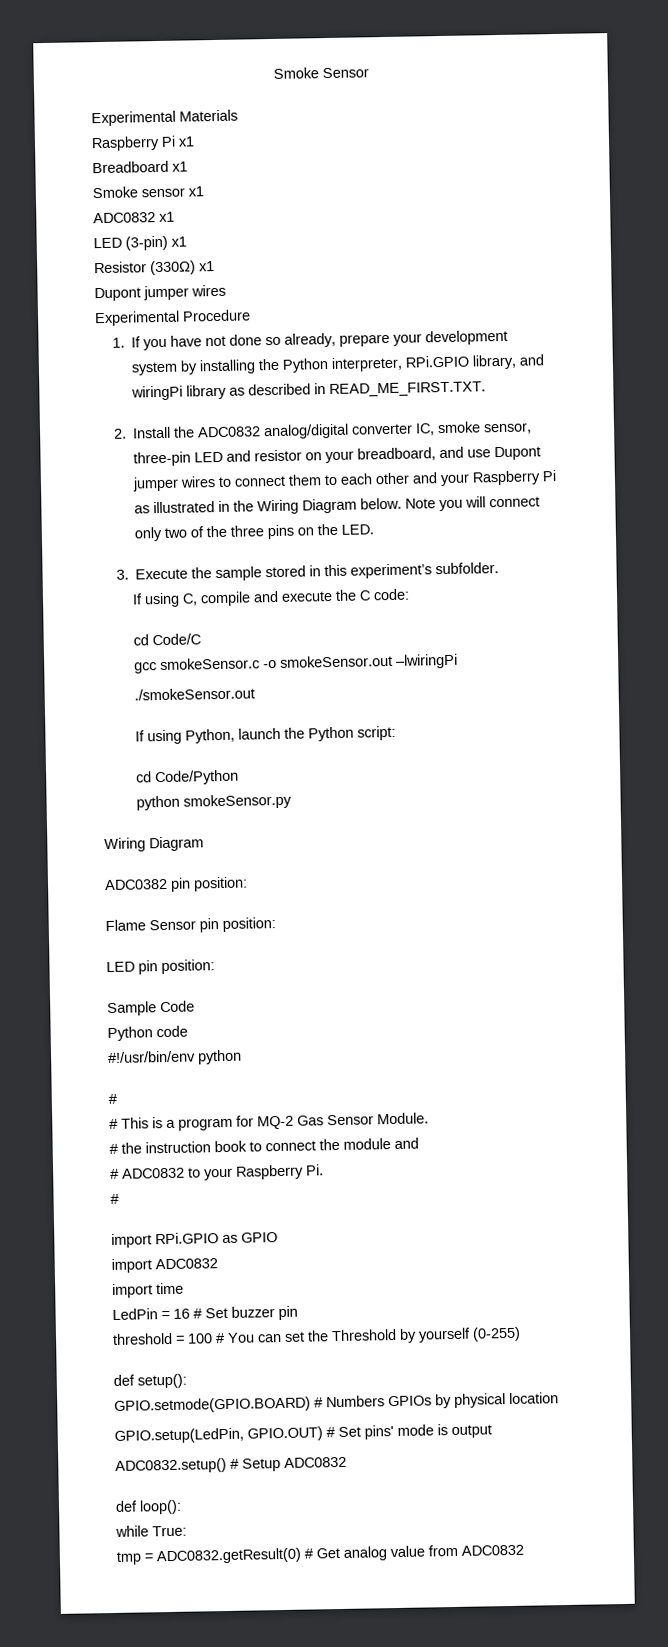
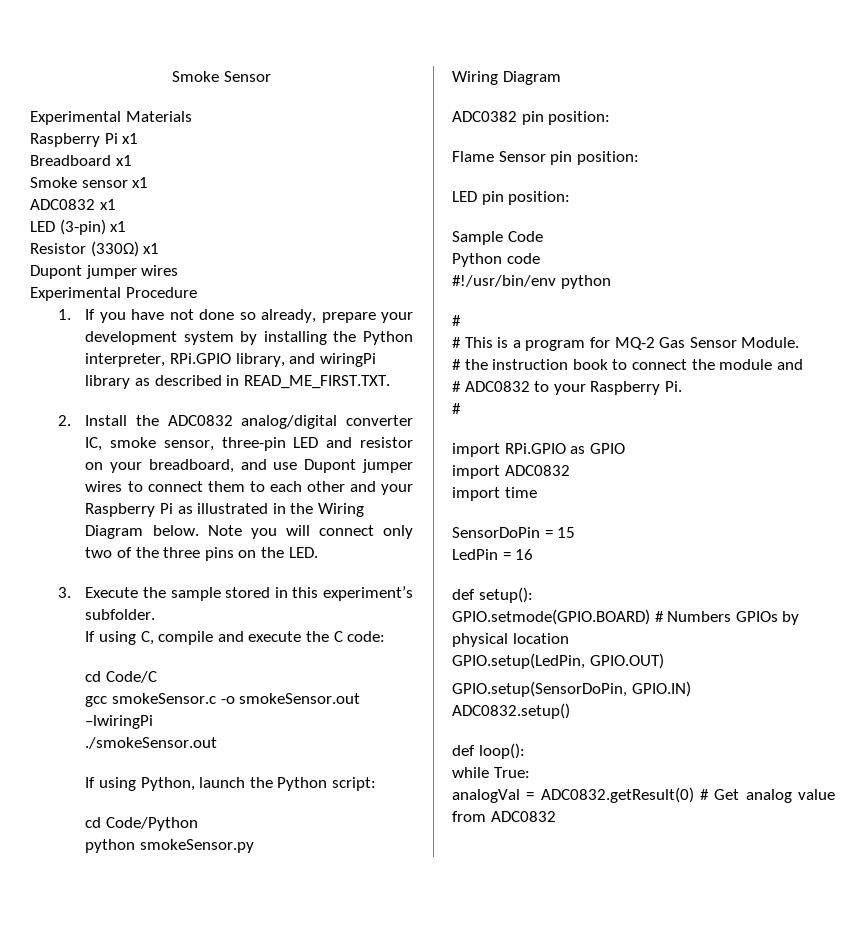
(184, 1288) none -> [452,527,576,538] // SensorDoPin = 15
[193,1305,298,1321] [112,1326,521,1345] # Set buzzer pin // threshold = 100 # You can set the Threshold by yourself (0-255) -> (534, 554) none
[326,1424,492,1440] [115,1456,347,1474] # Set pins' mode is output // ADC0832.setup() # Setup ADC0832 -> [452,681,691,697] [452,703,570,719] // GPIO.setup(SensorDoPin, GPIO.IN) // ADC0832.setup()
[116,1551,142,1565] tmp -> [452,789,520,803] analogVal

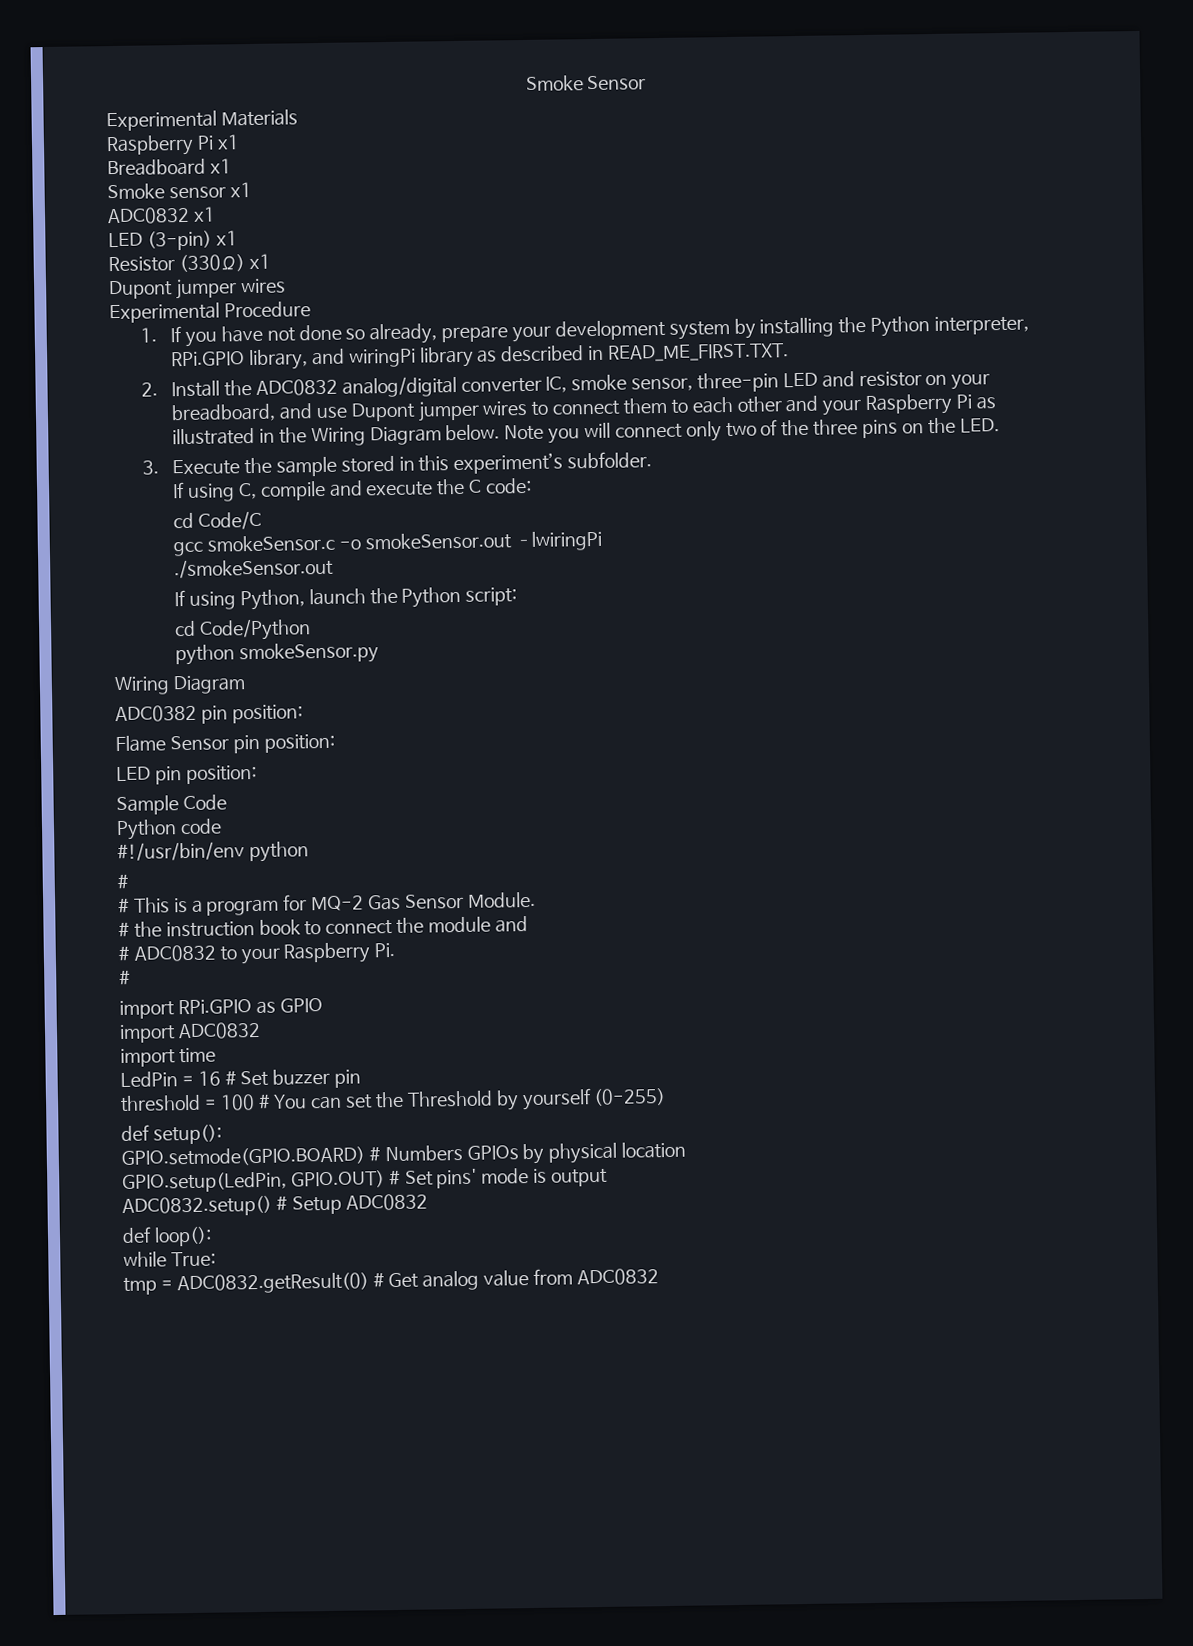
[452,527,576,538] // SensorDoPin = 15 -> (216, 1055) none
(534, 554) none -> [224,1068,362,1088] [120,1088,667,1112] # Set buzzer pin // threshold = 100 # You can set the Threshold by yourself (0-255)
[452,681,691,697] [452,703,570,719] // GPIO.setup(SensorDoPin, GPIO.IN) // ADC0832.setup() -> [388,1168,609,1189] [122,1193,428,1217] # Set pins' mode is output // ADC0832.setup() # Setup ADC0832
[452,789,520,803] analogVal -> [123,1277,157,1295] tmp

